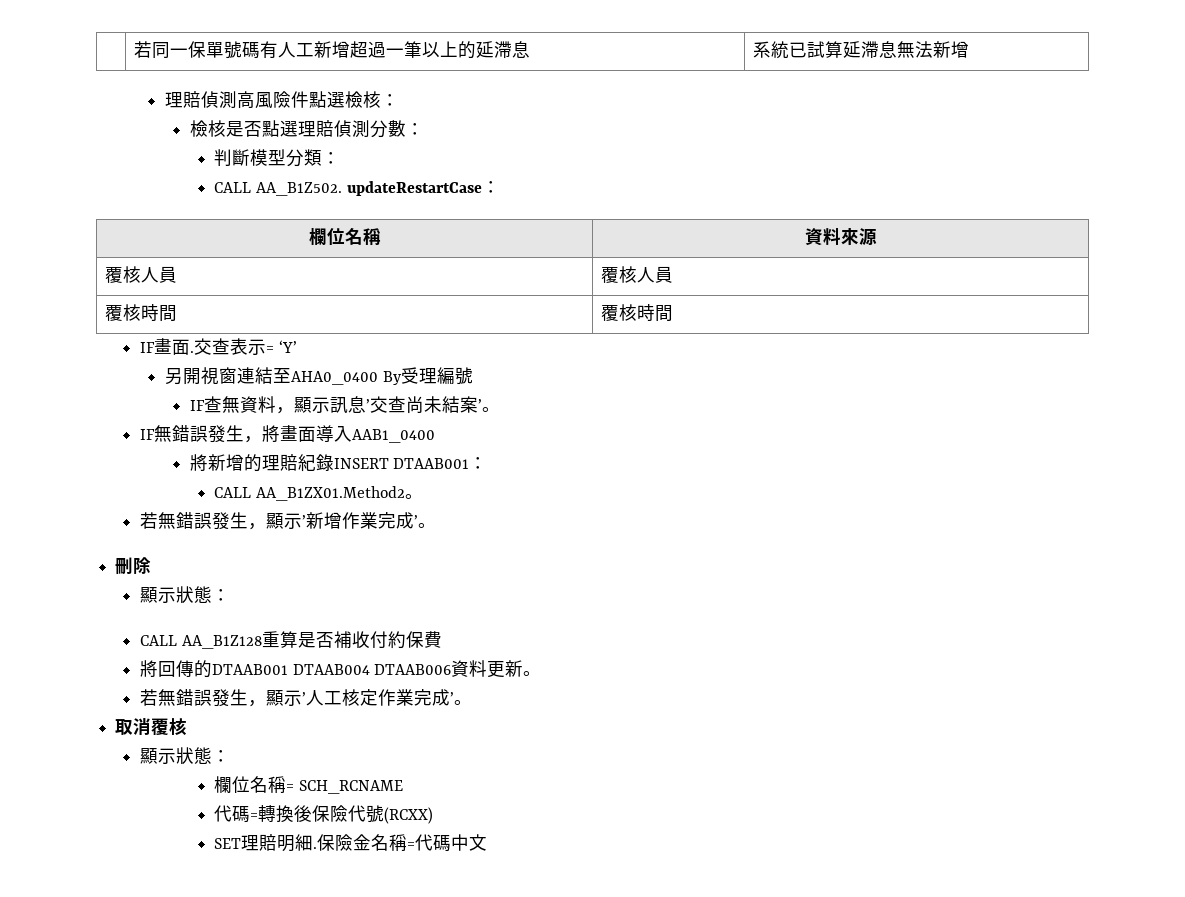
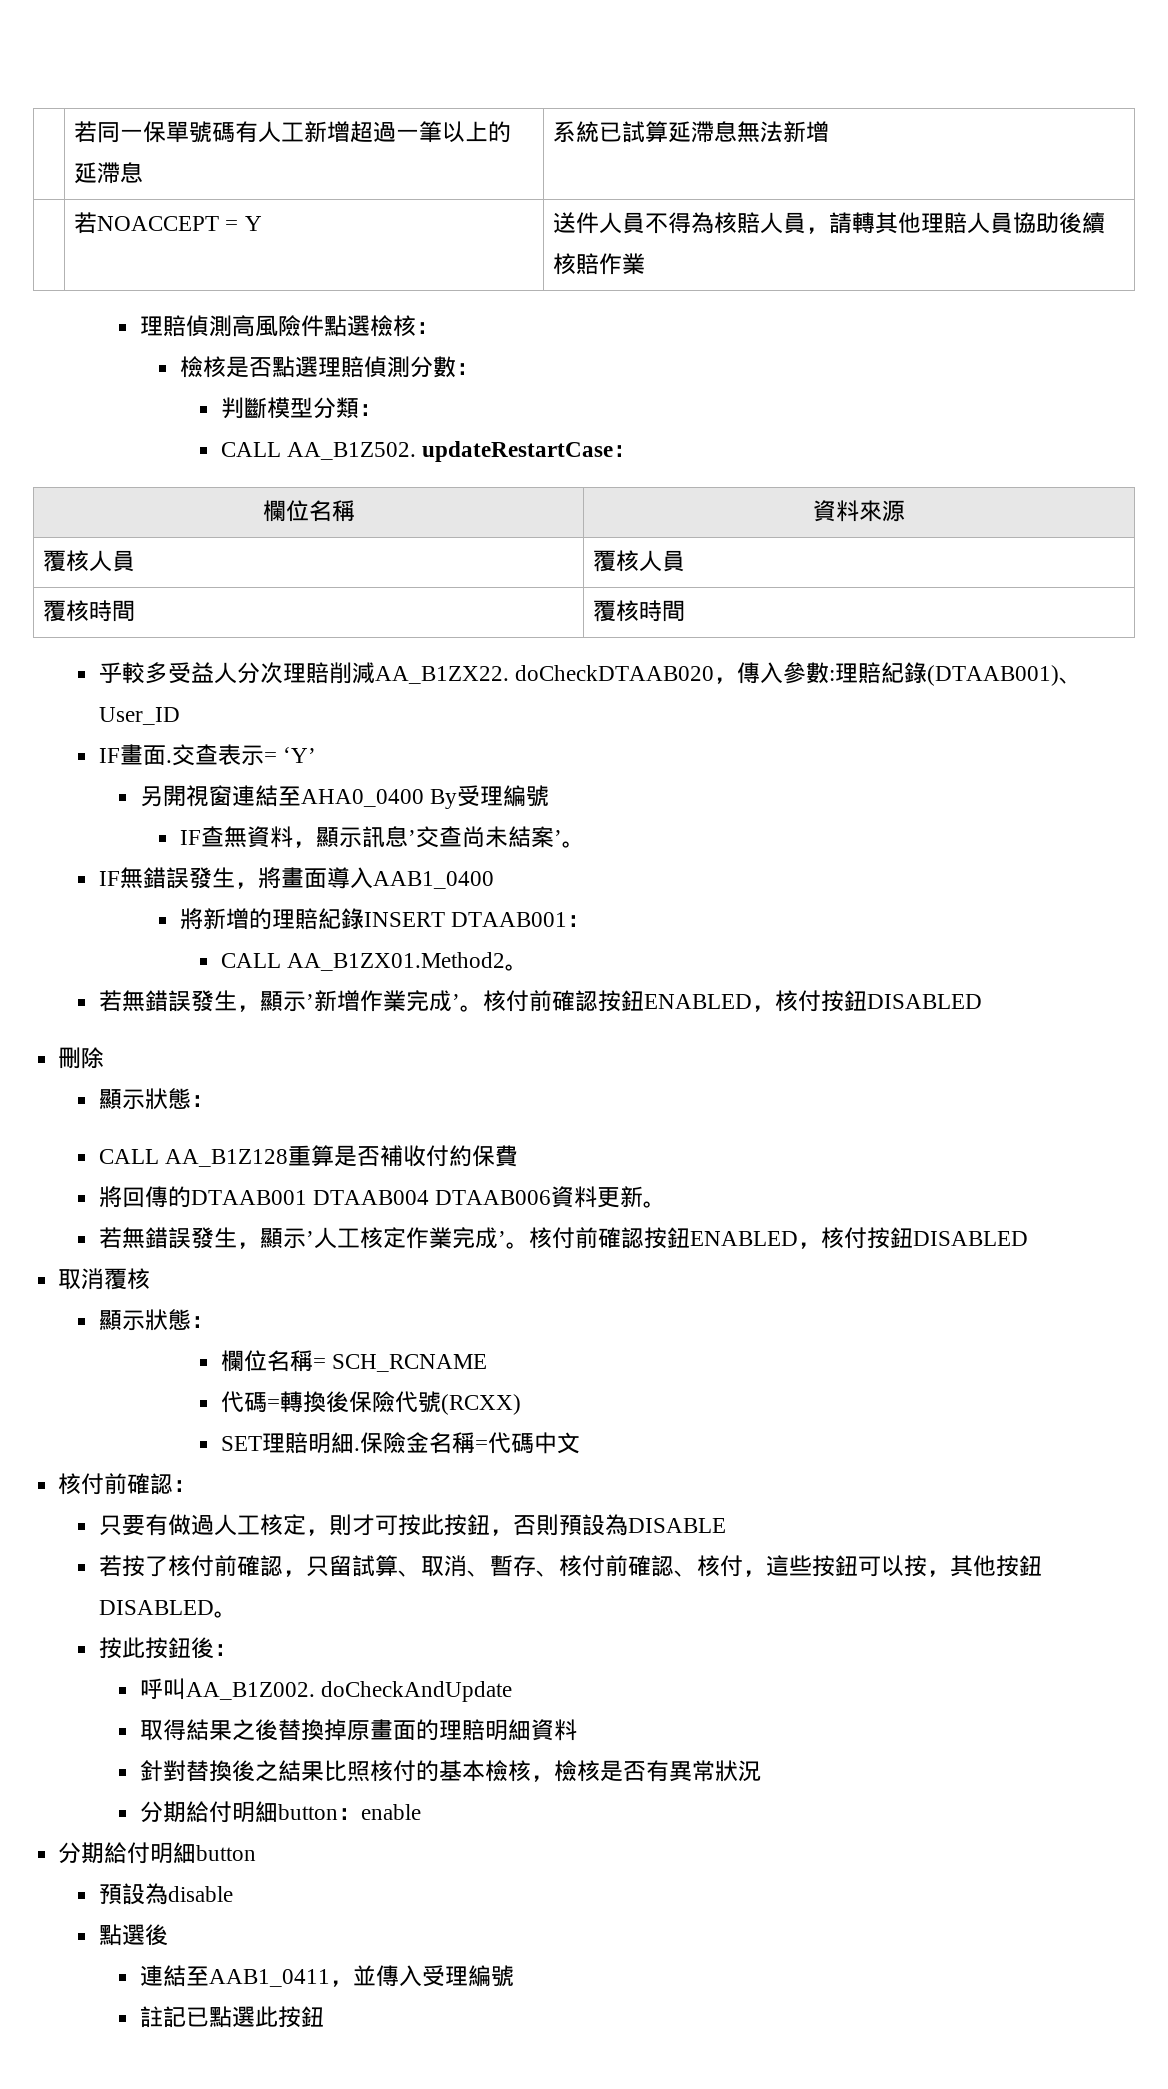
(969, 49) none -> [74,212,262,234] [553,212,1106,234] [553,253,646,275] // | 若NOACCEPT = Y | 送件人員不得為核賠人員，請轉其他理賠人員協助後續核賠作業
(673, 313) none -> [98,662,1083,686] [98,707,180,725] // 乎較多受益人分次理賠削減AA_B1ZX22. doCheckDTAAB020，傳入參數:理賠紀錄(DTAAB001)、User_ID
(437, 525) none -> [482,990,982,1012] 核付前確認按鈕ENABLED，核付按鈕DISABLED
(473, 702) none -> [528,1227,1028,1249] 核付前確認按鈕ENABLED，核付按鈕DISABLED
(488, 842) none -> [58,1473,197,1495] [98,1514,726,1536] [98,1555,1042,1577] [98,1600,237,1618] [98,1637,237,1659] [139,1678,512,1702] [139,1719,577,1741] [139,1760,761,1782] [139,1801,421,1823] [58,1842,257,1864] [98,1883,233,1905] [98,1924,168,1946] [139,1965,514,1987] [139,2006,324,2028] // 核付前確認： // 只要有做過人工核定，則才可按此按鈕，否則預設為DISABLE // 若按了核付前確認，只留試算、取消、暫存、核付前確認、核付，這些按鈕可以按，其他按鈕DISABLED。 // 按此按鈕後： // 呼叫AA_B1Z002. doCheckAndUpdate // 取得結果之後替換掉原畫面的理賠明細資料 // 針對替換後之結果比照核付的基本檢核，檢核是否有異常狀況 // 分期給付明細button：enable // 分期給付明細button // 預設為disable // 點選後 // 連結至AAB1_0411，並傳入受理編號 // 註記已點選此按鈕

